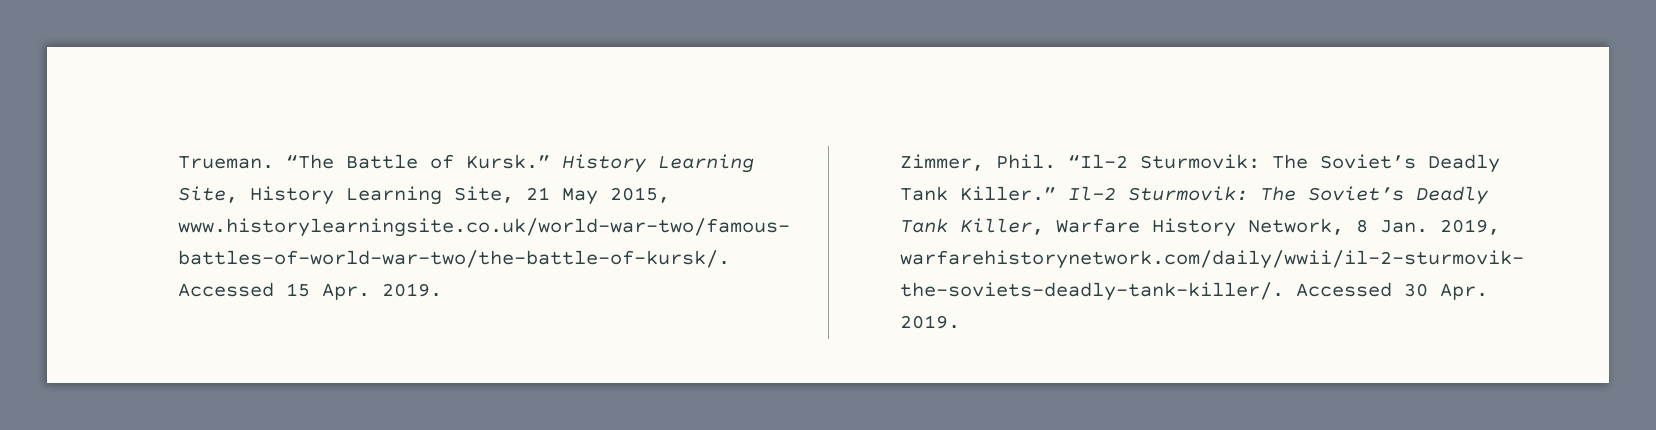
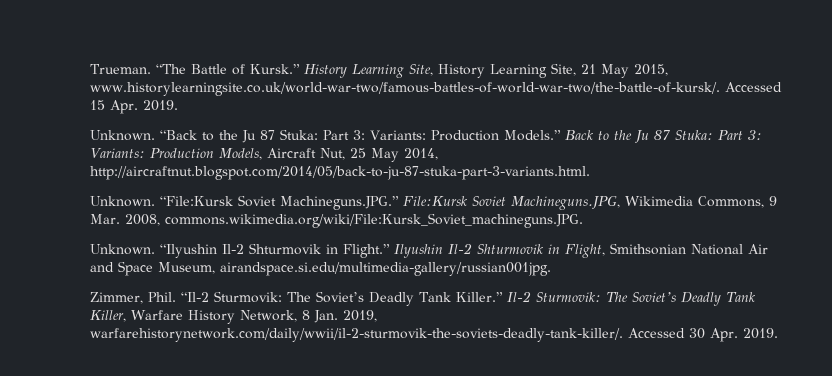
(443, 290) none -> [90,129,763,143] [90,148,439,162] [90,166,591,180] [90,195,778,210] [90,213,584,228] [90,243,769,258] [90,261,552,276] // Unknown. “Back to the Ju 87 Stuka: Part 3: Variants: Production Models.” Back to the Ju 87 Stuka: Part 3: Variants: Production Models, Aircraft Nut, 25 May 2014, http://aircraftnut.blogspot.com/2014/05/back-to-ju-87-stuka-part-3-variants.html. // Unknown. “File:Kursk Soviet Machineguns.JPG.” File:Kursk Soviet Machineguns.JPG, Wikimedia Commons, 9 Mar. 2008, commons.wikimedia.org/wiki/File:Kursk_Soviet_machineguns.JPG. // Unknown. “Ilyushin Il-2 Shturmovik in Flight.” Ilyushin Il-2 Shturmovik in Flight, Smithsonian National Air and Space Museum, airandspace.si.edu/multimedia-gallery/russian001jpg.

